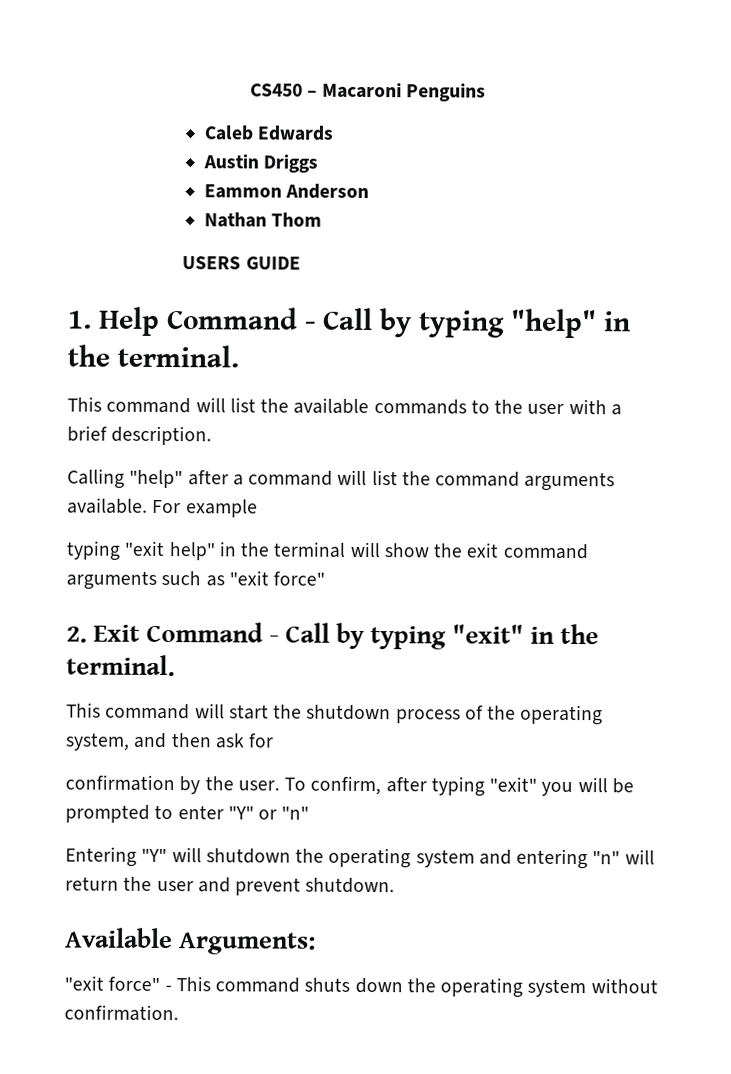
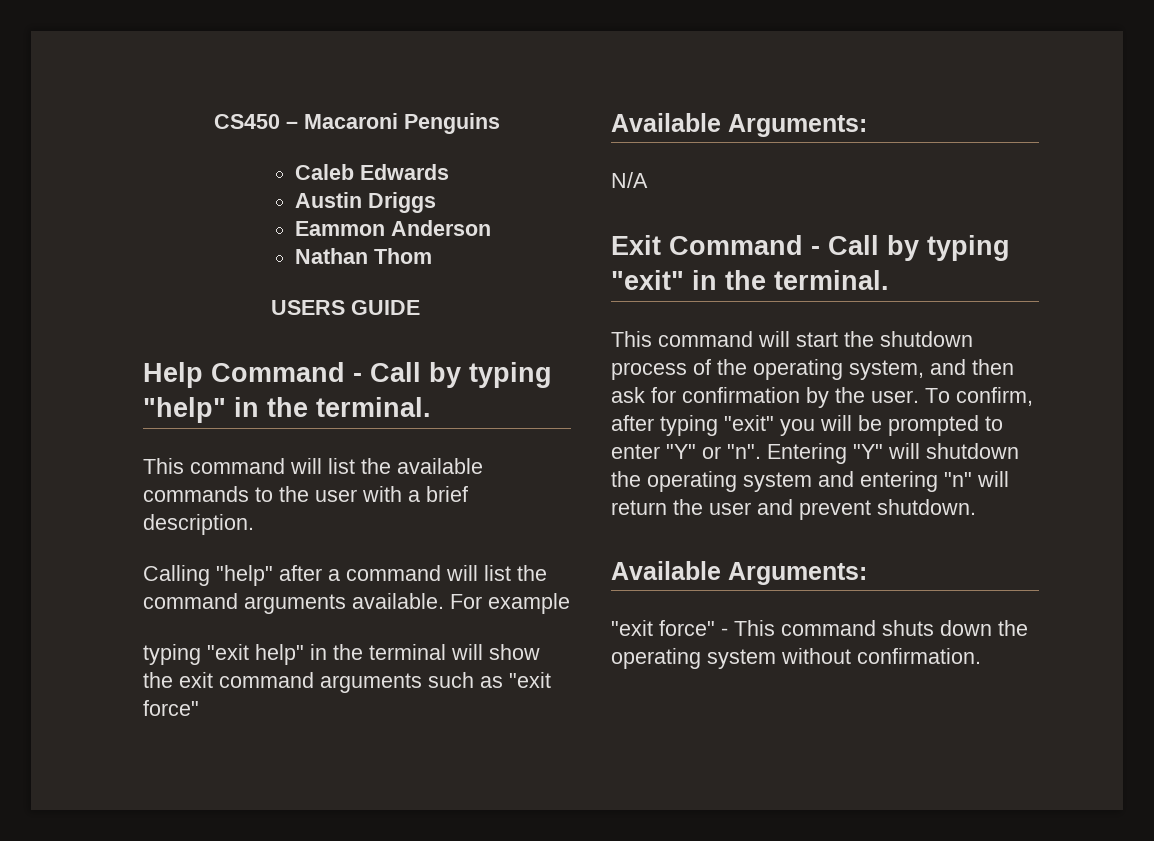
[68,310,92,329] 1. -> (421, 307) none
[66,626,87,643] 2. -> [611,113,867,137] [611,172,648,188] Available Arguments: // N/A //
(275, 740) // -> (676, 395) none
[281,805,310,820] "n" // -> [727,444,761,459] "n".

